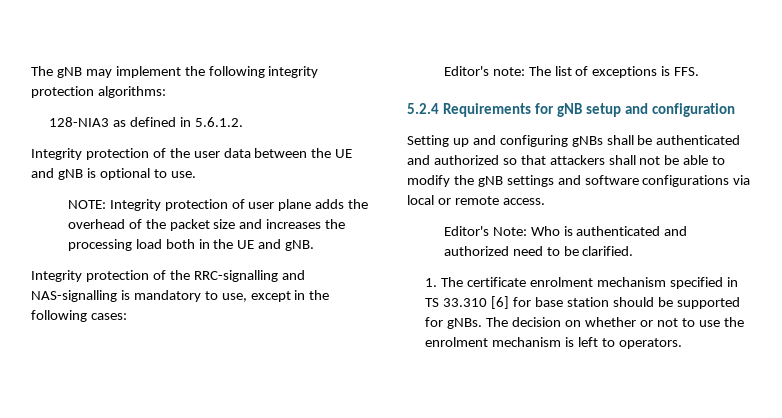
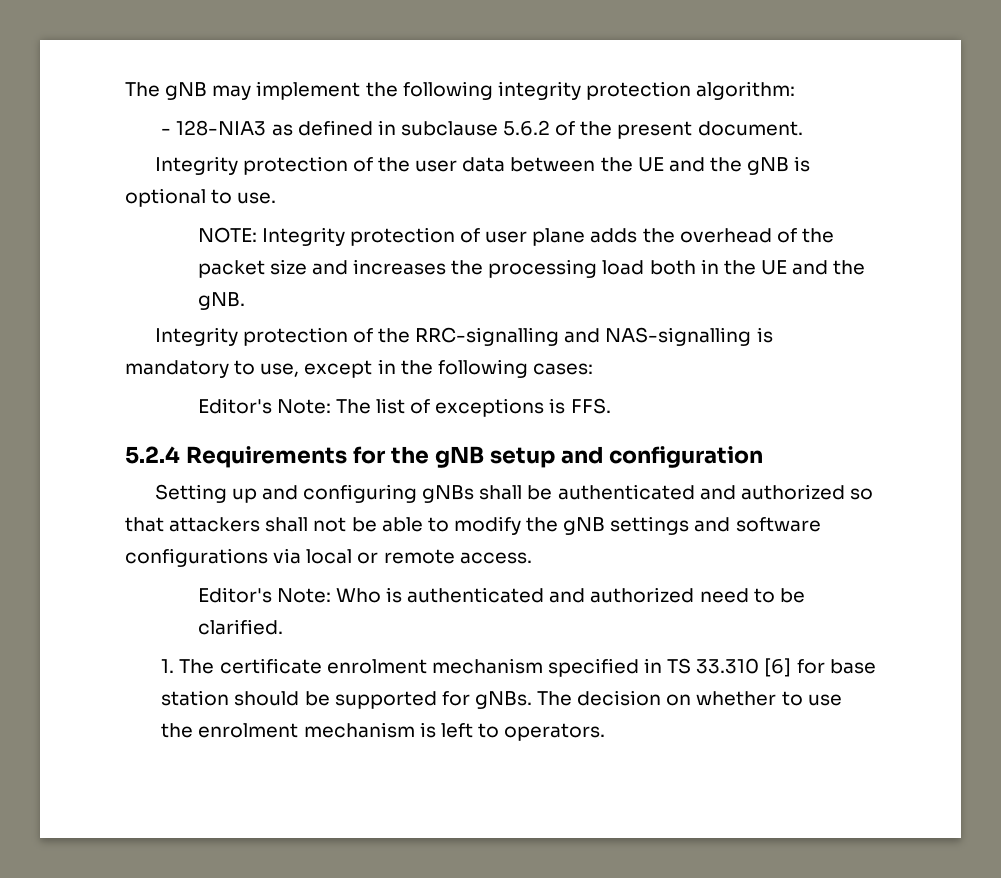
[97,86,166,98] algorithms: // -> [696,81,796,100] [161,128,172,135] algorithm: // -
[195,117,244,127] 5.6.1.2. -> [400,120,803,139] subclause 5.6.2 of the present document.
(54, 173) none -> [709,157,742,172] the
(282, 244) none -> [833,260,866,275] the
[492,67,525,76] note: -> [276,399,331,414] Note:
(555, 108) none -> [390,446,429,464] the
[639,318,678,327] or not -> (777, 698) none

